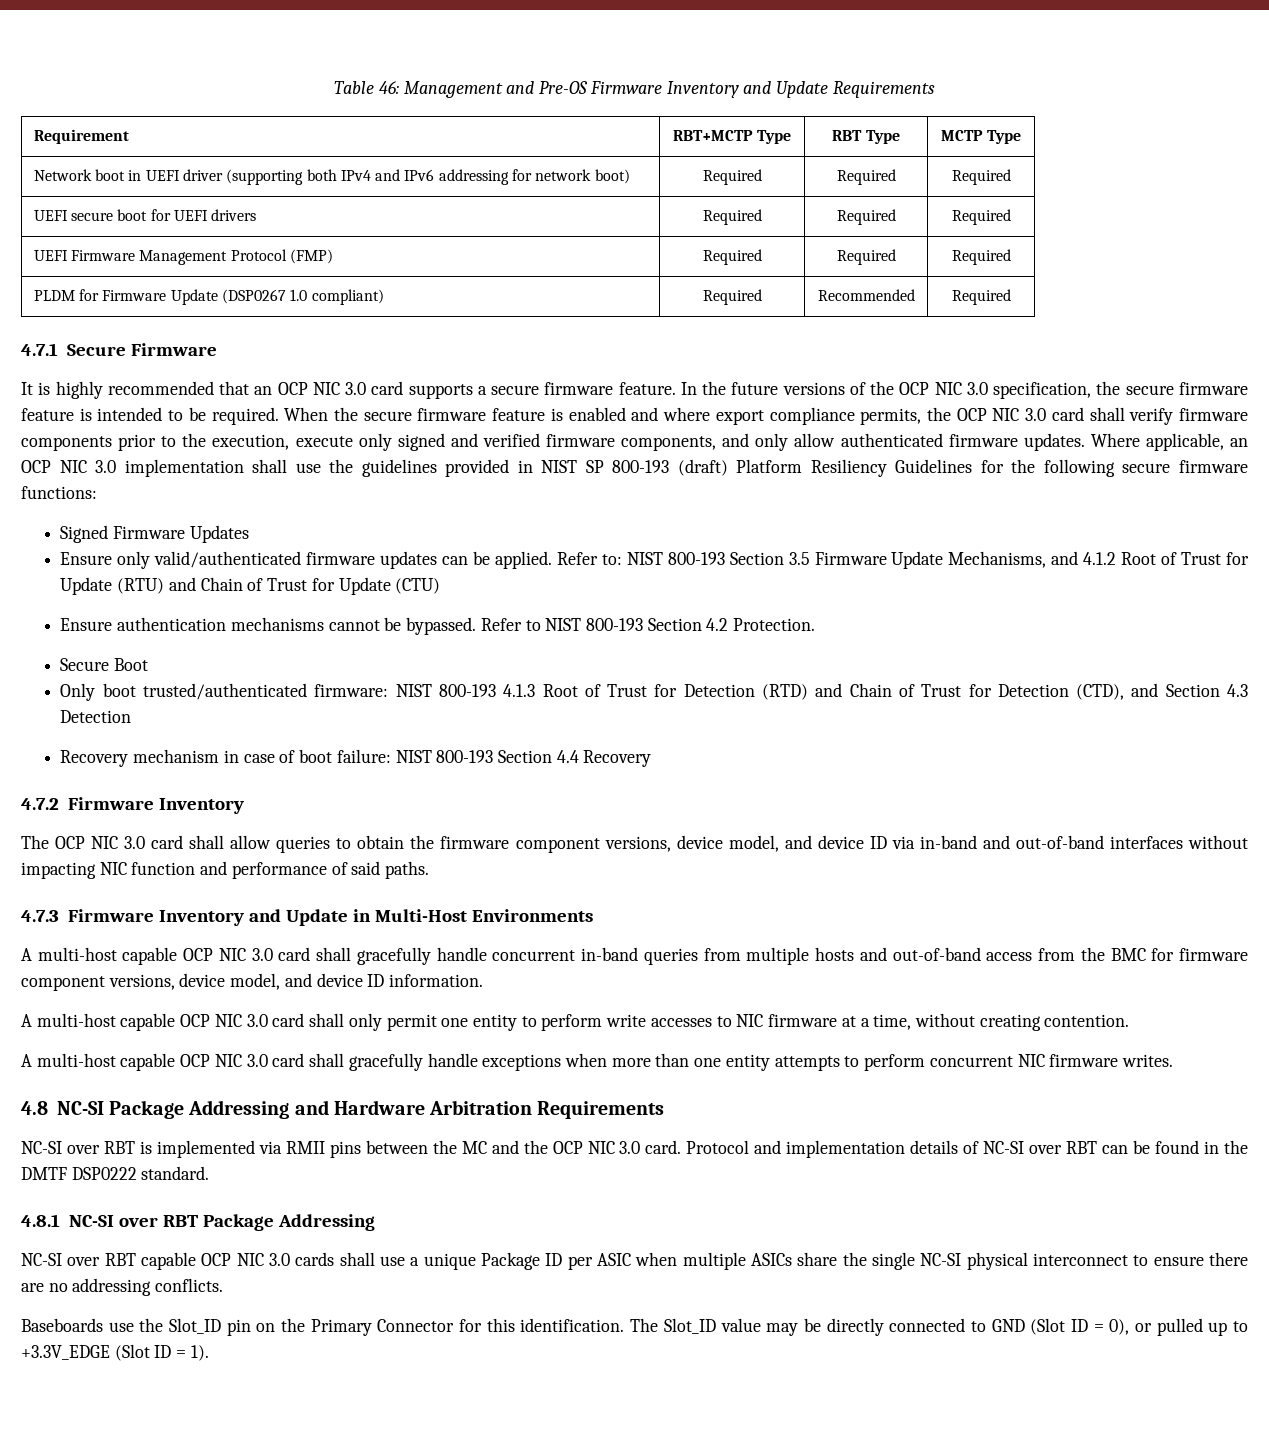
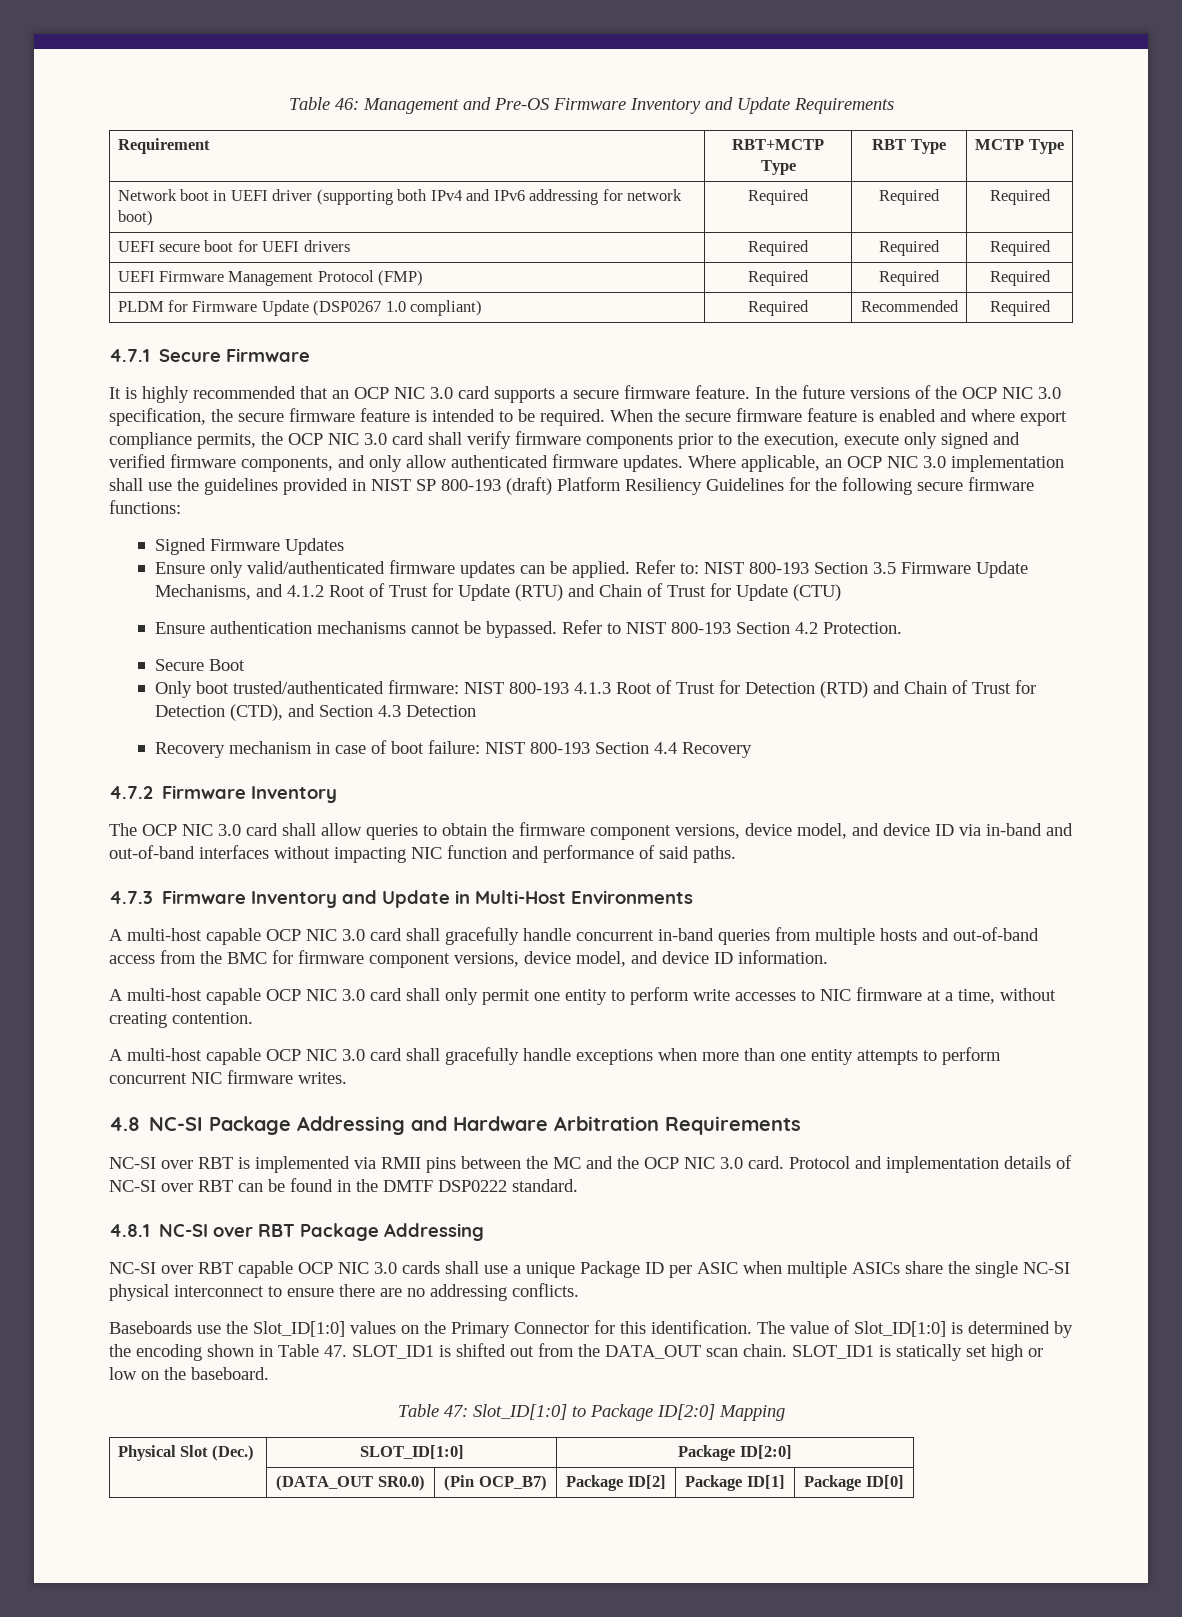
[169,1318,251,1336] Slot_ID pin -> [253,1321,396,1337] Slot_ID[1:0] values
[663,1318,1248,1336] [21,1344,209,1361] Slot_ID value may be directly connected to GND (Slot ID = 0), or pulled up to +3.3V_EDGE (Slot ID = 1). -> [790,1320,1073,1338] [109,1343,1043,1361] [109,1367,269,1380] [397,1404,785,1421] [117,1445,255,1461] [359,1445,464,1459] [678,1445,792,1461] [276,1475,425,1491] [444,1475,547,1491] [566,1475,666,1491] [685,1475,785,1491] [804,1475,904,1491] value of Slot_ID[1:0] is determined by the encoding shown in Table 47. SLOT_ID1 is shifted out from the DATA_OUT scan chain. SLOT_ID1 is statically set high or low on the baseboard. // Table 47: Slot_ID[1:0] to Package ID[2:0] Mapping // Physical Slot (Dec.) | SLOT_ID[1:0] | Package ID[2:0] // | (DATA_OUT SR0.0) | (Pin OCP_B7) | Package ID[2] | Package ID[1] | Package ID[0]

